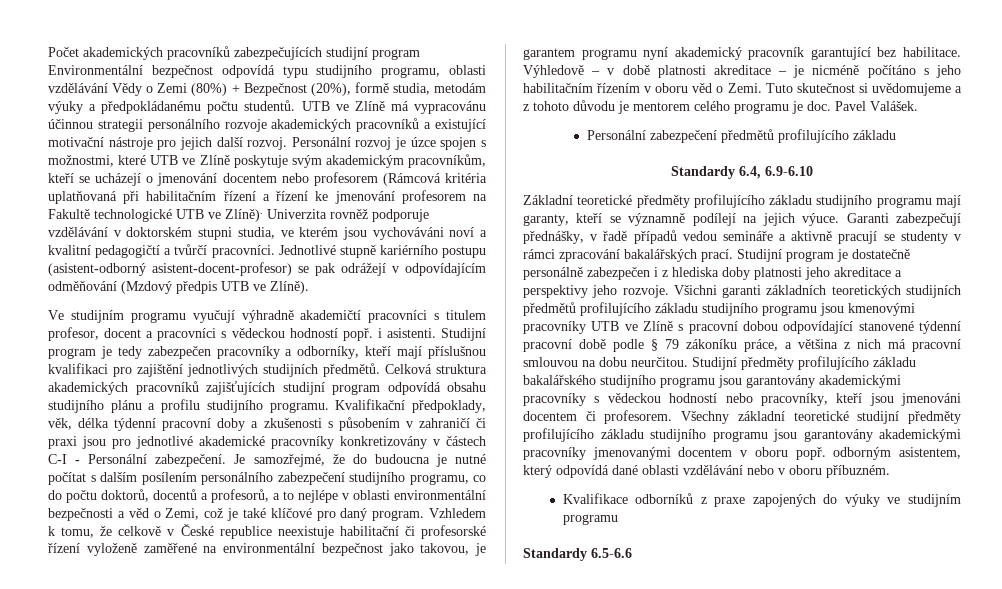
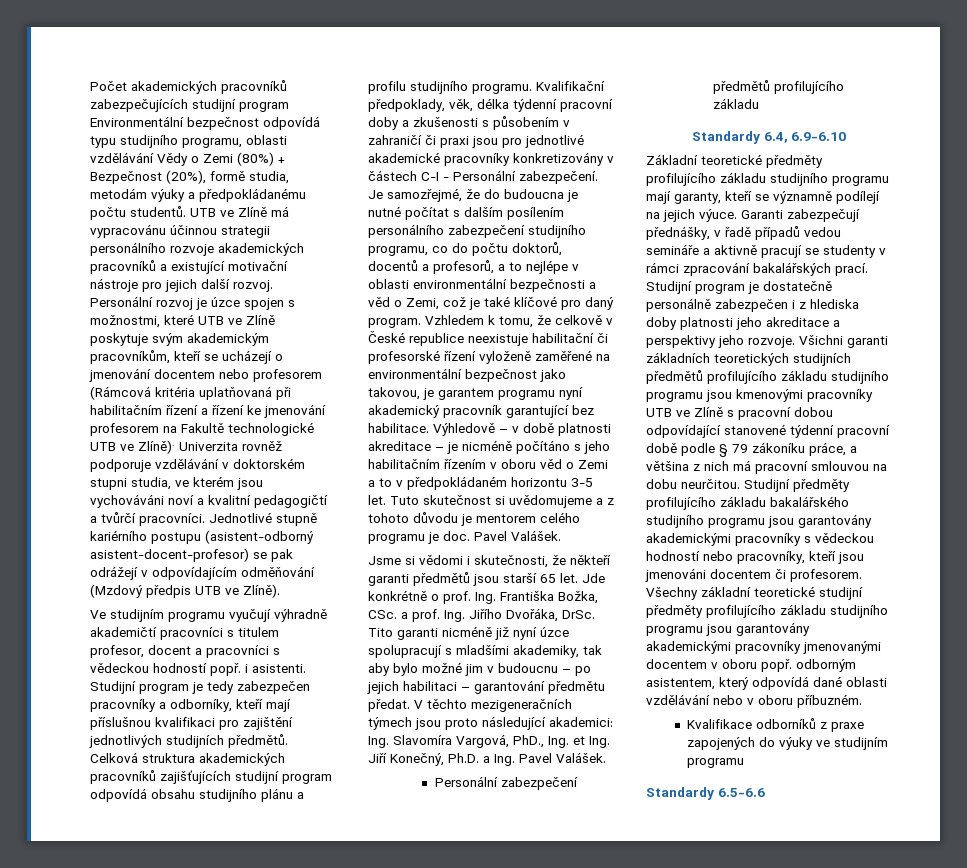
[727,83,762,93] Zemi. -> [578,460,608,469] [368,476,593,490] [368,495,386,505] Zemi a to v předpokládaném horizontu 3-5 let.
(918, 106) none -> [368,555,611,568] [368,572,605,586] [368,590,598,604] [368,608,595,622] [368,626,569,640] [368,645,602,658] [368,662,591,676] [367,680,605,694] [368,699,572,712] [368,716,613,730] [368,734,610,748] [368,752,606,766] // Jsme si vědomi i skutečnosti, že někteří garanti předmětů jsou starší 65 let. Jde konkrétně o prof. Ing. Františka Božka, CSc. a prof. Ing. Jiřího Dvořáka, DrSc. Tito garanti nicméně již nyní úzce spolupracují s mladšími akademiky, tak aby bylo možné jim v budoucnu – po jejich habilitaci – garantování předmětu předat. V těchto mezigeneračních týmech jsou proto následující akademici: Ing. Slavomíra Vargová, PhD., Ing. et Ing. Jiří Konečný, Ph.D. a Ing. Pavel Valášek.

